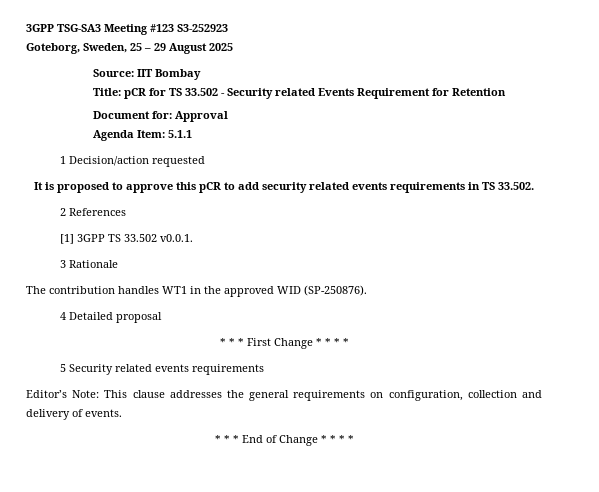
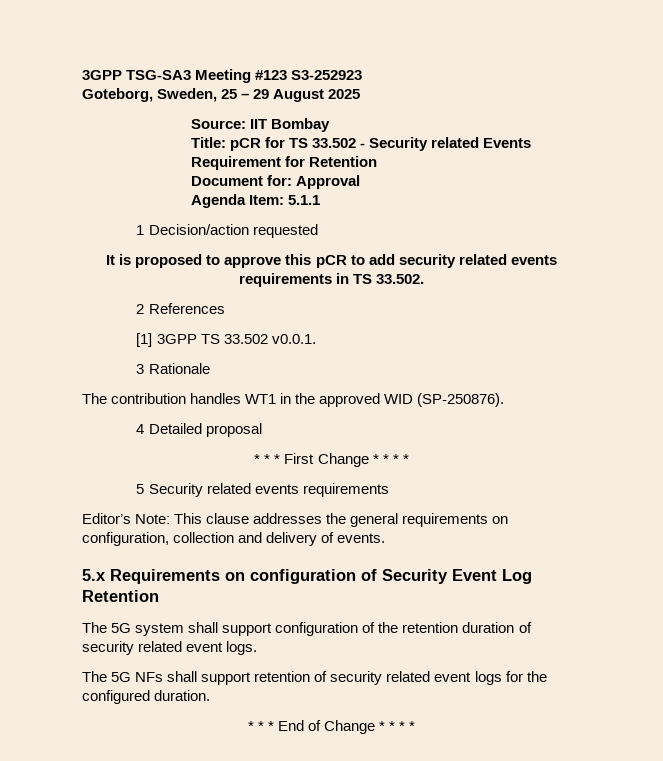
(122, 413) none -> [82,569,532,584] [82,590,159,602] [82,622,532,636] [82,641,258,655] [82,671,547,685] [82,690,211,704] // 5.x Requirements on configuration of Security Event Log Retention // The 5G system shall support configuration of the retention duration of security related event logs. // The 5G NFs shall support retention of security related event logs for the configured duration.

